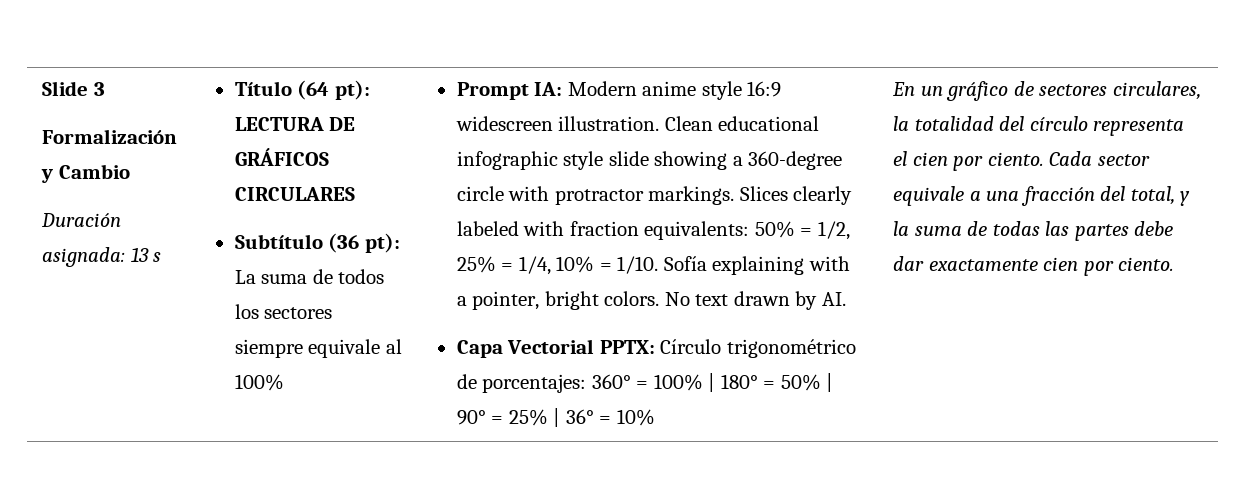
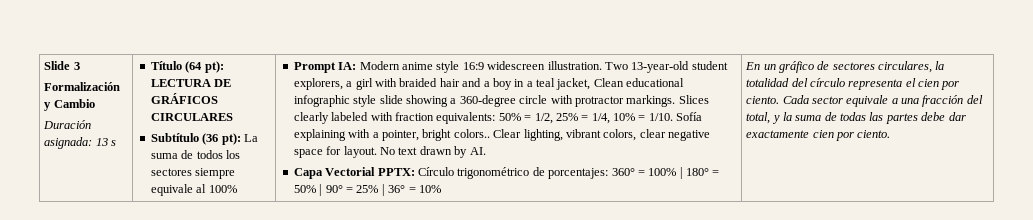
(660, 123) none -> [604,61,728,73] [293,78,591,90] Two 13-year-old student explorers, a girl with braided hair and a boy in a teal jacket,
[604,291,660,306] colors. -> [453,129,711,141] [293,146,377,158] colors.. Clear lighting, vibrant colors, clear negative space for layout.

